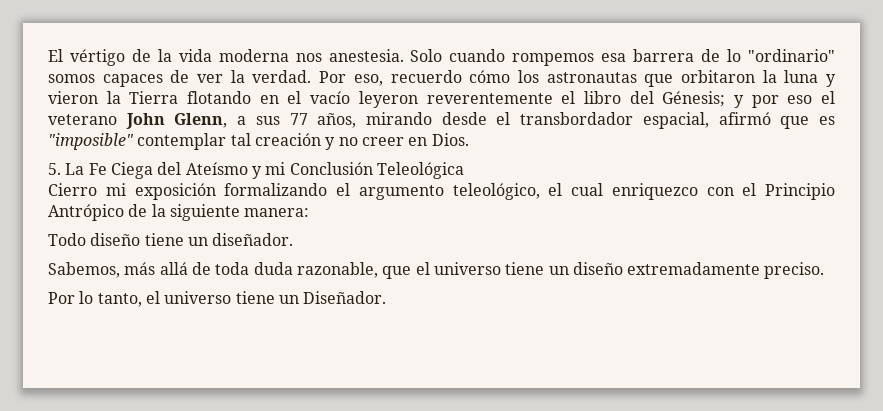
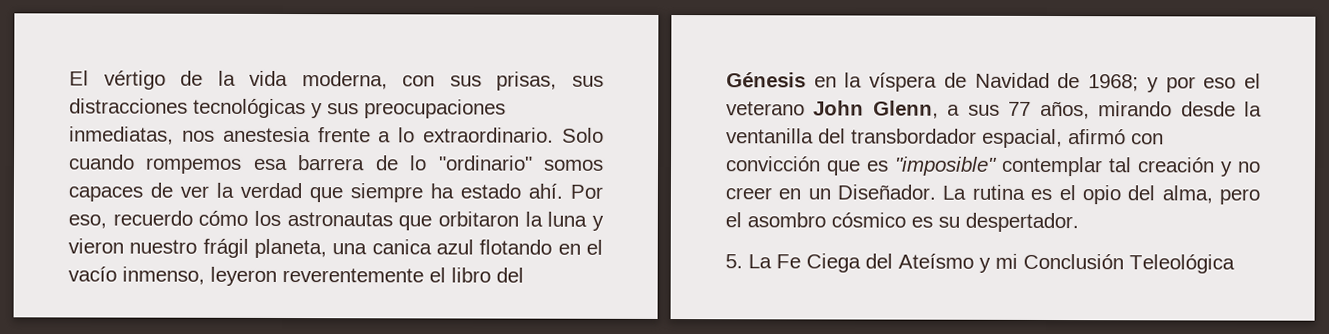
[218,49,404,62] moderna nos anestesia. -> [301,71,604,91] [69,98,506,119] [69,126,555,145] moderna, con sus prisas, sus distracciones tecnológicas y sus preocupaciones inmediatas, nos anestesia frente a lo extraordinario.
[252,70,312,83] verdad. -> [240,182,563,203] verdad que siempre ha estado ahí.
[106,91,179,104] la Tierra -> [129,238,474,259] nuestro frágil planeta, una canica azul
(351, 97) none -> [122,266,205,285] inmenso,
[662,91,726,107] Génesis; -> [726,72,1140,92] Génesis en la víspera de Navidad de 1968;
[496,112,511,125] el -> [1244,101,1262,117] [726,128,846,144] la ventanilla del
(771, 118) none -> [1131,133,1164,145] [725,156,821,172] con convicción
[431,133,469,146] Dios. -> [807,184,1260,205] [725,212,1079,233] un Diseñador. La rutina es el opio del alma, pero el asombro cósmico es su despertador.
[48,183,835,200] [48,204,310,221] [48,233,294,246] [48,262,825,279] [48,291,387,307] // Cierro mi exposición formalizando el argumento teleológico, el cual enriquezco con el Principio Antrópico de la siguiente manera: // Todo diseño tiene un diseñador. // Sabemos, más allá de toda duda razonable, que el universo tiene un diseño extremadamente preciso. // Por lo tanto, el universo tiene un Diseñador. -> (1235, 264) none

